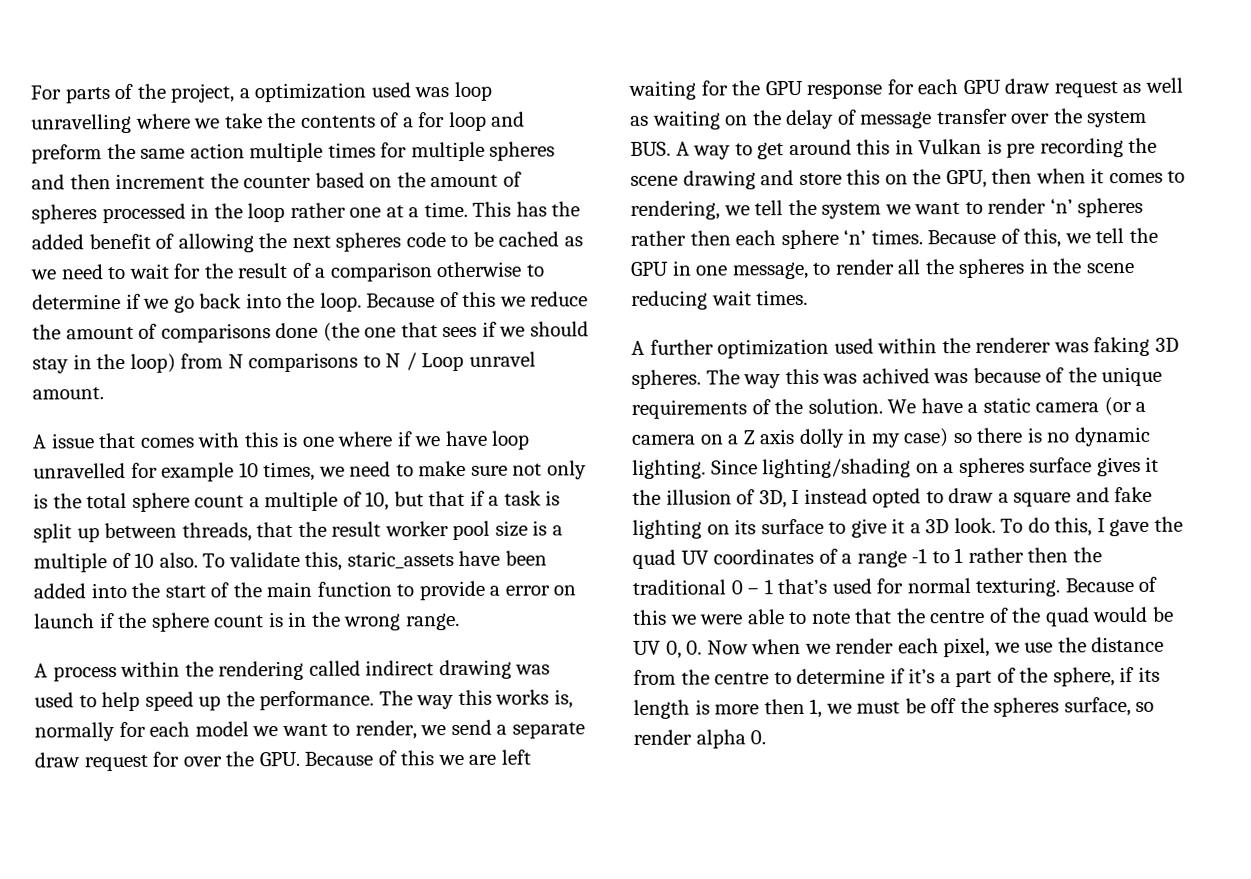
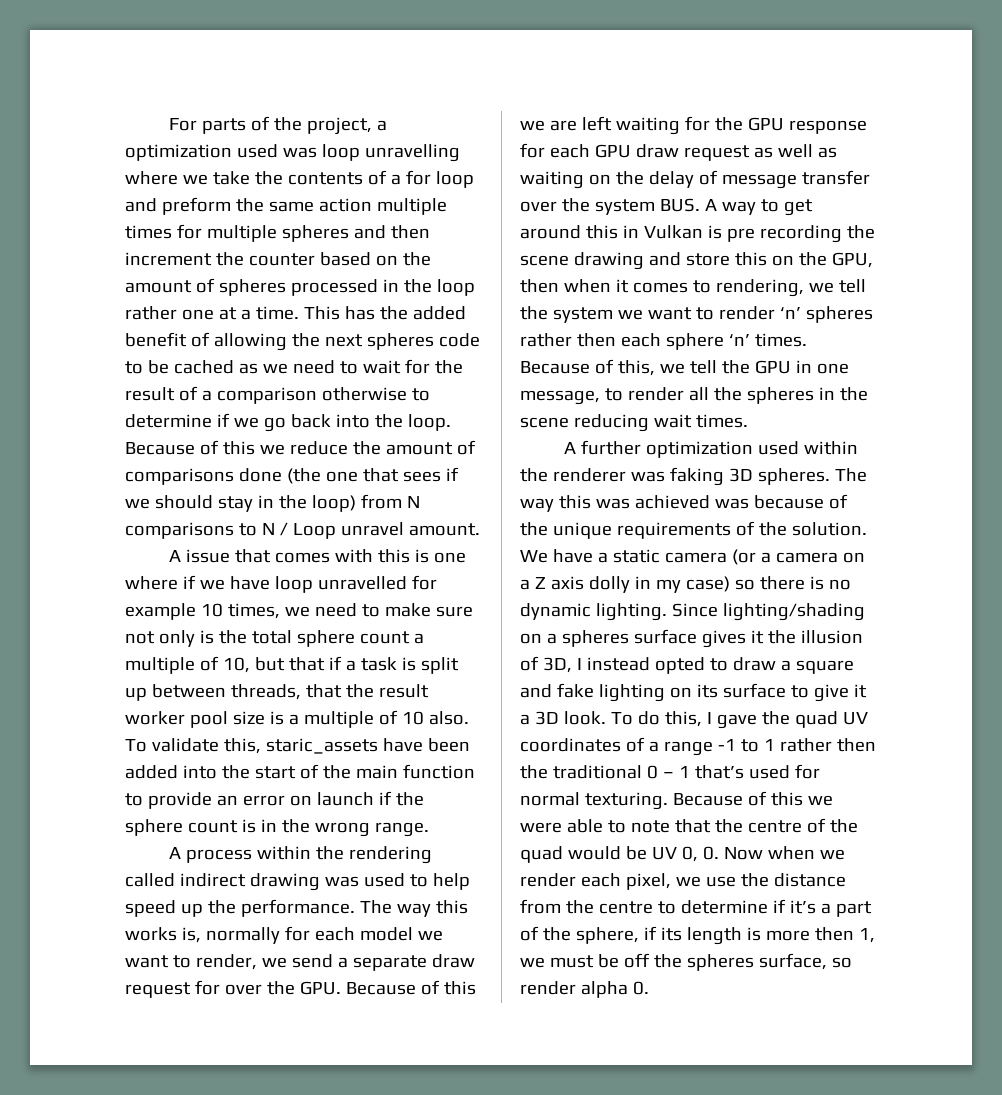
[489,585,501,596] a -> [216,795,238,806] an
[861,368,930,384] achived -> [634,495,710,509] achieved

